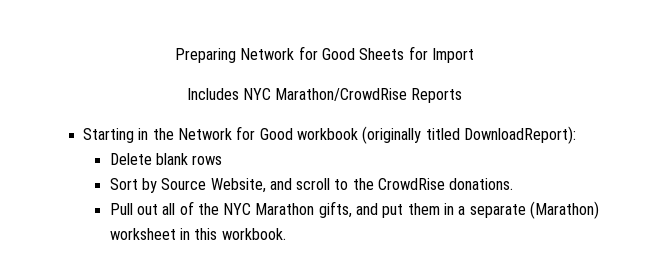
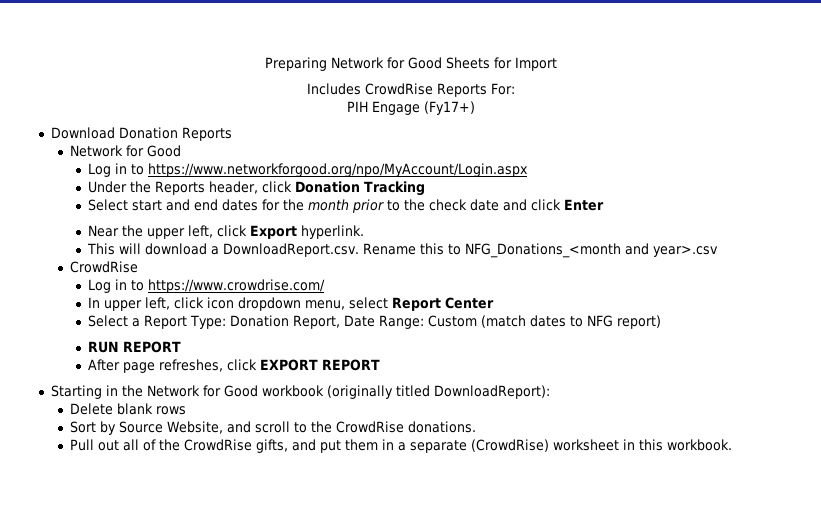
[242,88,463,103] NYC Marathon/CrowdRise Reports -> [364,83,515,97] [346,101,475,115] [51,127,233,141] [69,145,181,157] [88,163,529,177] [88,181,426,196] [88,199,605,213] [88,225,365,239] [87,243,719,258] [69,261,138,273] [88,279,326,293] [88,297,495,311] [88,315,662,329] [88,341,182,353] [88,359,381,373] CrowdRise Reports For: // PIH Engage (Fy17+) // Download Donation Reports // Network for Good // Log in to https://www.networkforgood.org/npo/MyAccount/Login.aspx // Under the Reports header, click Donation Tracking // Select start and end dates for the month prior to the check date and click Enter // Near the upper left, click Export hyperlink. // This will download a DownloadReport.csv. Rename this to NFG_Donations_<month and year>.csv // CrowdRise // Log in to https://www.crowdrise.com/ // In upper left, click icon dropdown menu, select Report Center // Select a Report Type: Donation Report, Date Range: Custom (match dates to NFG report) // RUN REPORT // After page refreshes, click EXPORT REPORT
[223,203,315,215] NYC Marathon -> [183,439,252,451] CrowdRise
[530,201,600,219] (Marathon) -> [470,439,549,452] (CrowdRise)

